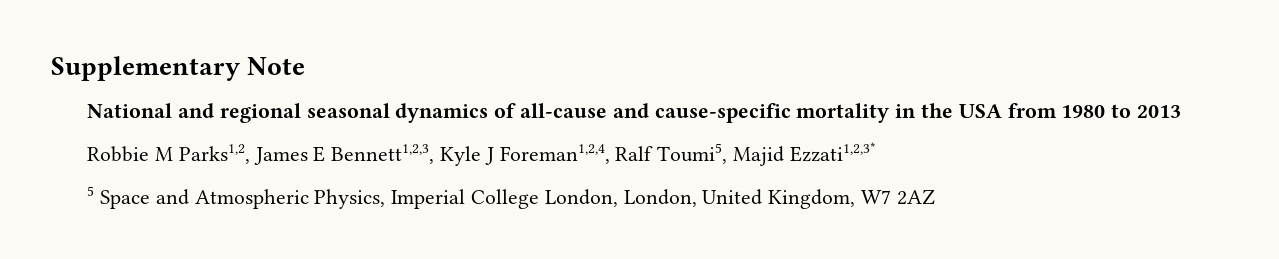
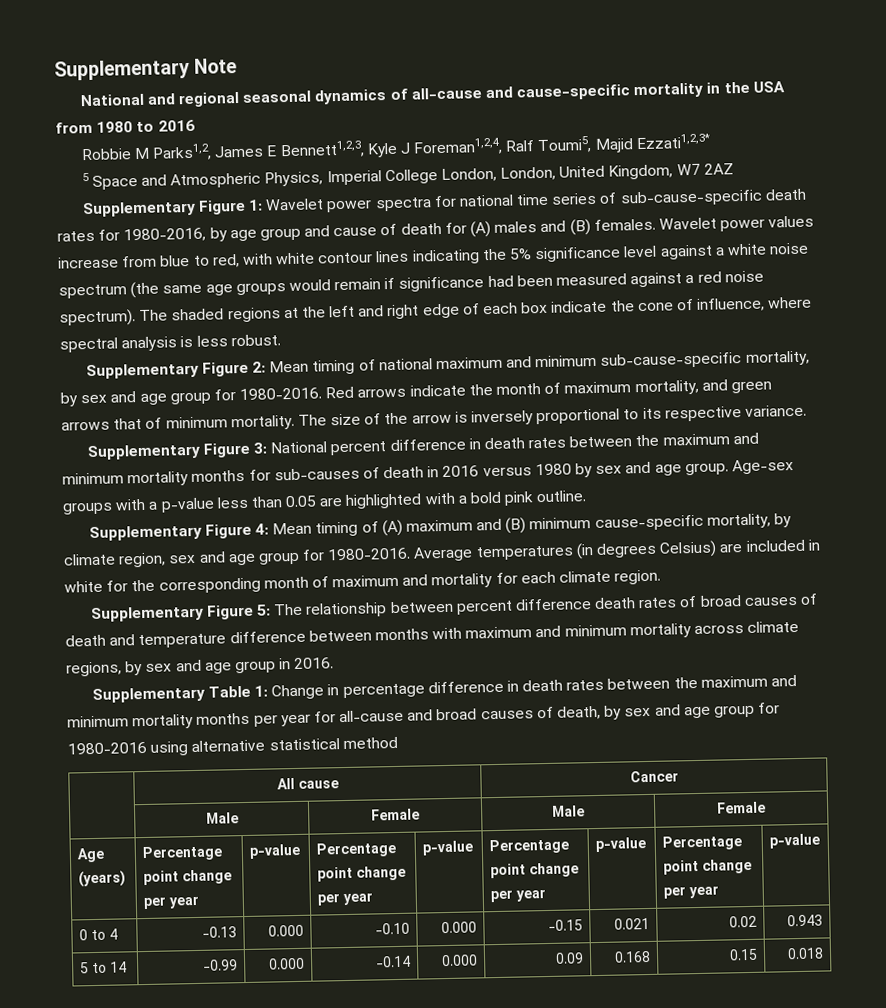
[1137,105,1182,118] 2013 -> [157,119,195,132] 2016
(935, 197) none -> [81,188,807,218] [57,215,815,243] [58,242,810,269] [58,270,764,299] [59,296,813,327] [59,334,281,353] [85,350,810,380] [60,379,772,407] [61,404,807,431] [86,432,759,461] [62,459,794,487] [62,490,587,515] [88,513,792,542] [63,539,820,568] [64,569,662,594] [90,593,818,623] [65,620,800,649] [66,657,335,677] [91,675,797,704] [67,702,781,730] [67,736,398,756] [276,778,339,790] [629,770,679,783] [205,812,239,824] [371,808,420,821] [552,805,585,817] [716,801,766,814] [76,847,105,863] [77,870,126,888] [141,845,223,862] [142,869,232,886] [142,895,199,910] [248,843,301,859] [315,842,396,858] [316,865,406,882] [316,892,373,906] [421,840,473,856] [488,838,569,855] [489,862,579,879] [489,889,546,903] [594,837,646,853] [661,835,742,851] [662,858,752,875] [662,885,719,899] [768,833,820,849] [78,928,118,941] [202,926,238,938] [268,924,305,937] [375,922,411,935] [441,921,478,934] [548,919,584,931] [614,917,651,930] [729,915,758,928] [787,914,824,927] [79,961,127,974] [203,959,239,971] [269,957,306,970] [375,955,412,968] [441,954,479,967] [555,952,585,964] [614,950,652,963] [729,948,759,961] [787,947,825,960] // Supplementary Figure 1: Wavelet power spectra for national time series of sub-cause-specific death rates for 1980-2016, by age group and cause of death for (A) males and (B) females. Wavelet power values increase from blue to red, with white contour lines indicating the 5% significance level against a white noise spectrum (the same age groups would remain if significance had been measured against a red noise spectrum). The shaded regions at the left and right edge of each box indicate the cone of influence, where spectral analysis is less robust. // Supplementary Figure 2: Mean timing of national maximum and minimum sub-cause-specific mortality, by sex and age group for 1980-2016. Red arrows indicate the month of maximum mortality, and green arrows that of minimum mortality. The size of the arrow is inversely proportional to its respective variance. // Supplementary Figure 3: National percent difference in death rates between the maximum and minimum mortality months for sub-causes of death in 2016 versus 1980 by sex and age group. Age-sex groups with a p-value less than 0.05 are highlighted with a bold pink outline. // Supplementary Figure 4: Mean timing of (A) maximum and (B) minimum cause-specific mortality, by climate region, sex and age group for 1980-2016. Average temperatures (in degrees Celsius) are included in white for the corresponding month of maximum and mortality for each climate region. // Supplementary Figure 5: The relationship between percent difference death rates of broad causes of death and temperature difference between months with maximum and minimum mortality across climate regions, by sex and age group in 2016. // Supplementary Table 1: Change in percentage difference in death rates between the maximum and minimum mortality months per year for all-cause and broad causes of death, by sex and age group for 1980-2016 using alternative statistical method // | All cause | Cancer // | Male | Female | Male | Female // Age (years) | Percentage point change per year | p-value | Percentage point change per year | p-value | Percentage point change per year | p-value | Percentage point change per year | p-value // 0 to 4 | -0.13 | 0.000 | -0.10 | 0.000 | -0.15 | 0.021 | 0.02 | 0.943 // 5 to 14 | -0.99 | 0.000 | -0.14 | 0.000 | 0.09 | 0.168 | 0.15 | 0.018

